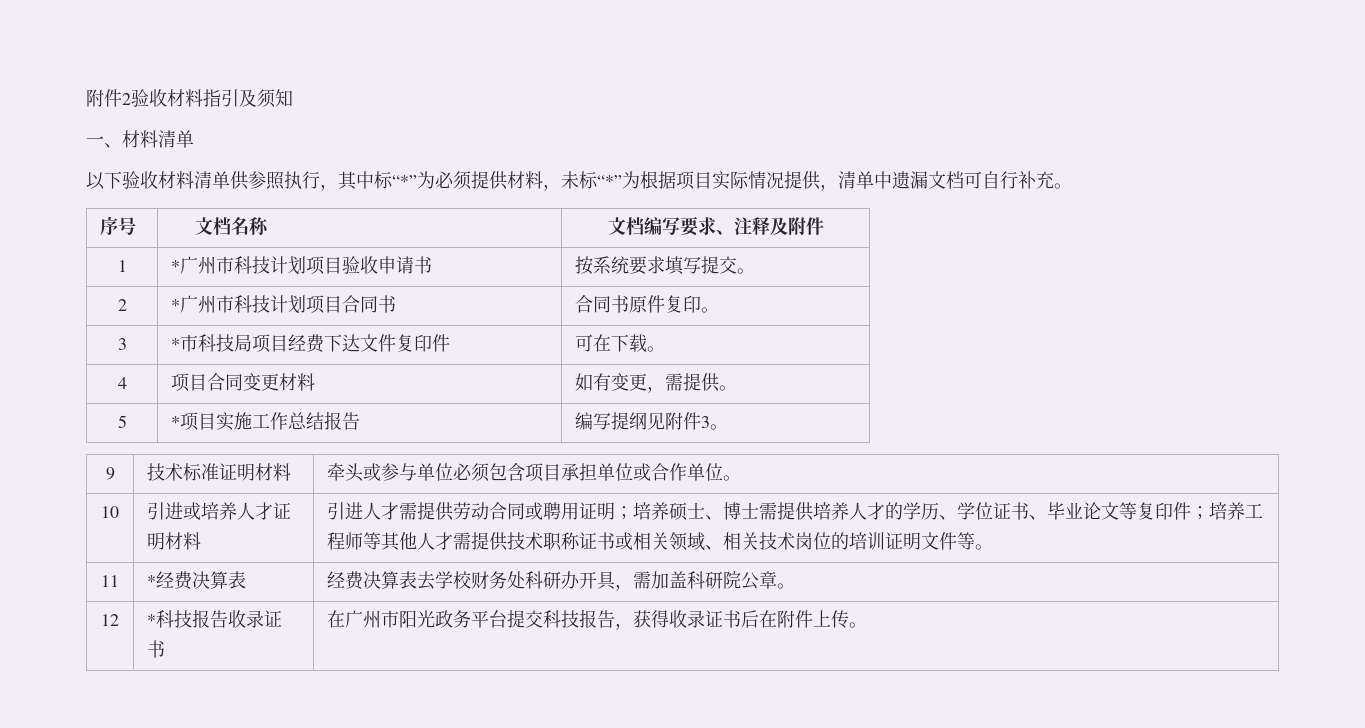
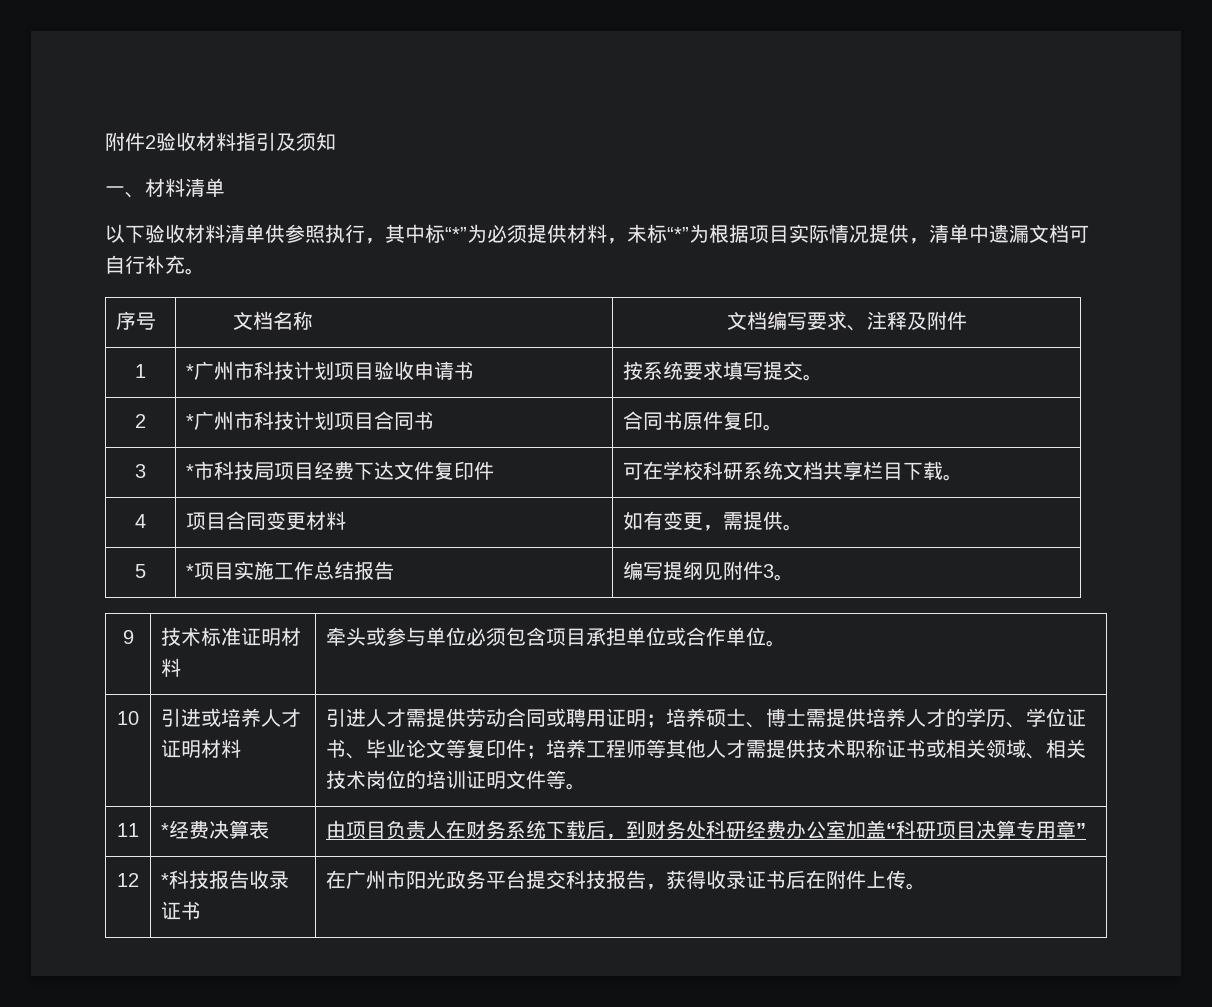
(612, 343) none -> [663,461,904,480] 学校科研系统文档共享栏目
[327,571,796,591] 经费决算表去学校财务处科研办开具，需加盖科研院公章。 -> [326,820,1087,840] 由项目负责人在财务系统下载后，到财务处科研经费办公室加盖“科研项目决算专用章”

